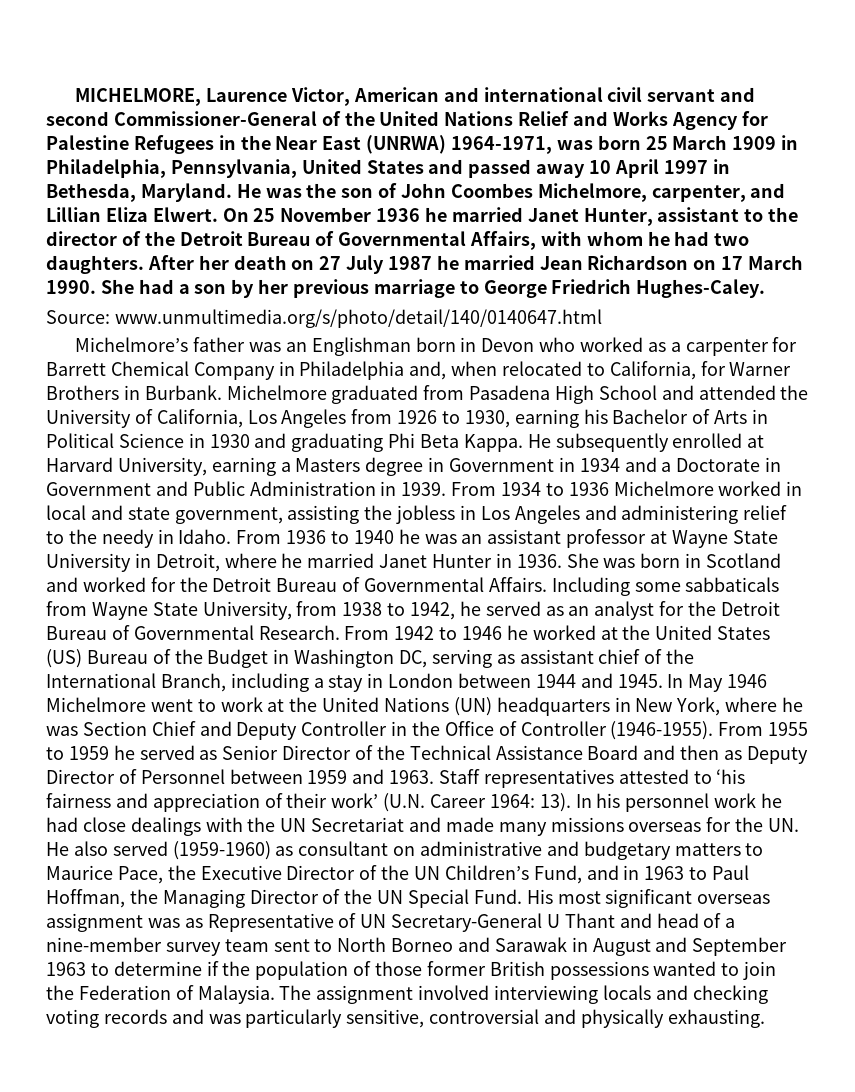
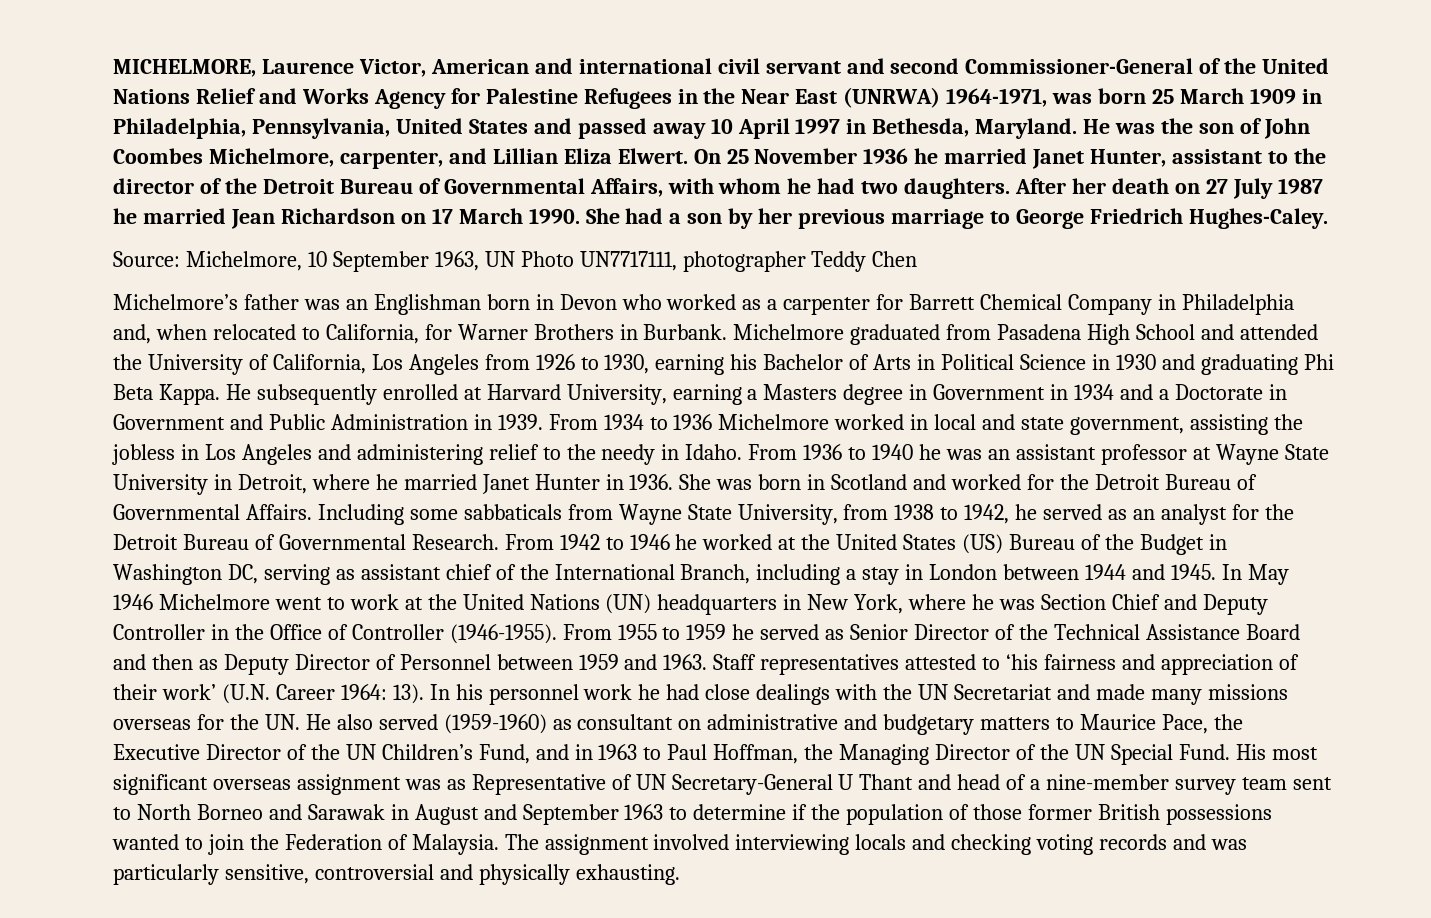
[114,309,602,328] www.unmultimedia.org/s/photo/detail/140/0140647.html -> [185,251,918,272] Michelmore, 10 September 1963, UN Photo UN7717111, photographer Teddy Chen

